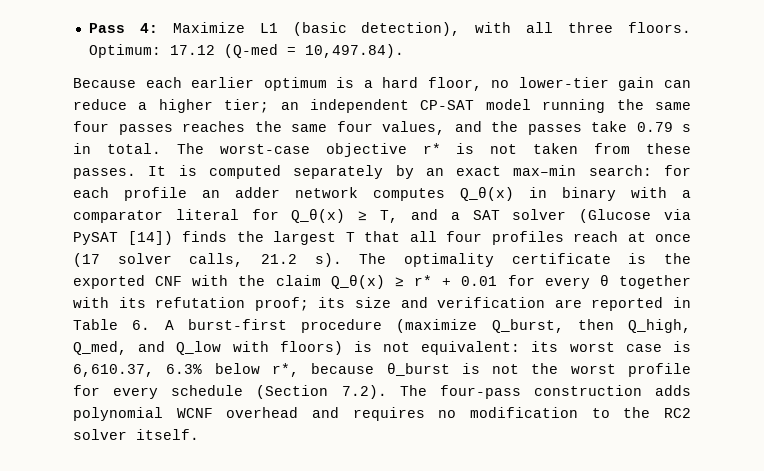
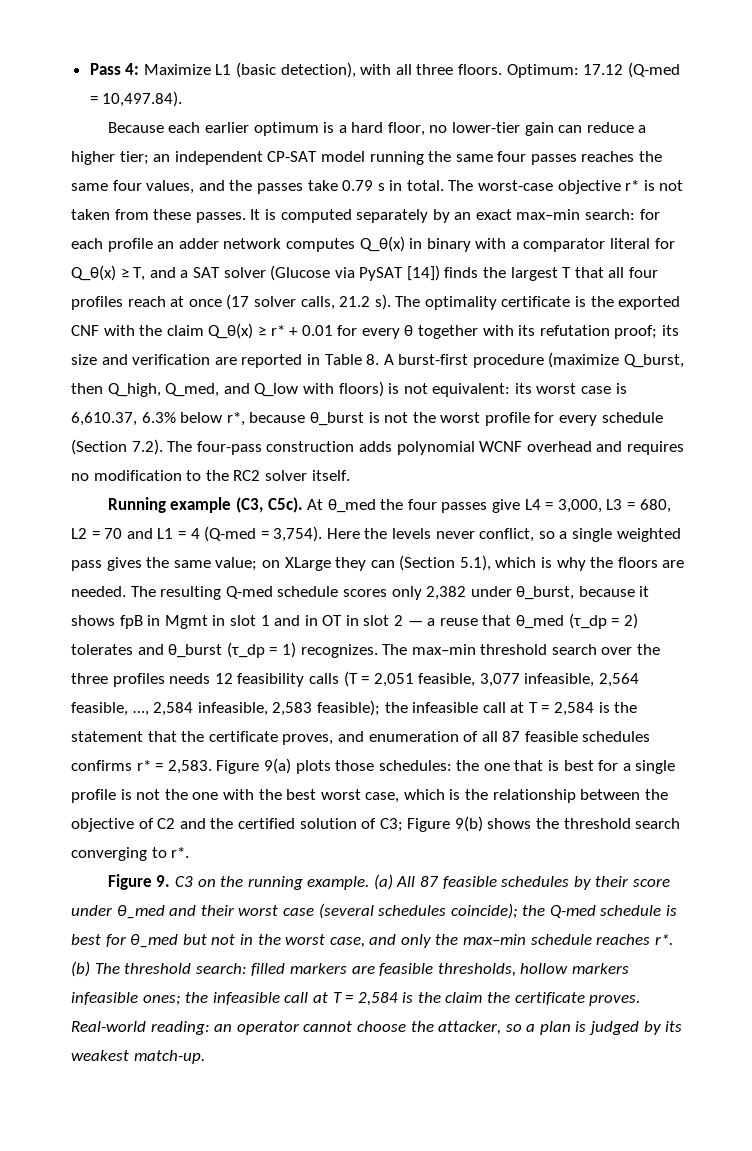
[132,320,151,330] 6. -> [366,354,380,365] 8.
(199, 434) none -> [107,497,671,513] [71,526,681,542] [71,555,685,571] [71,586,650,600] [71,613,638,629] [71,642,661,658] [71,671,640,687] [71,700,638,716] [71,731,651,745] [71,758,676,774] [71,789,668,803] [71,816,681,832] [71,847,190,861] [107,874,671,890] [71,903,678,919] [71,934,673,948] [71,961,629,977] [71,992,641,1006] [71,1021,683,1035] [71,1050,205,1064] // Running example (C3, C5c). At θ_med the four passes give L4 = 3,000, L3 = 680, L2 = 70 and L1 = 4 (Q-med = 3,754). Here the levels never conflict, so a single weighted pass gives the same value; on XLarge they can (Section 5.1), which is why the floors are needed. The resulting Q-med schedule scores only 2,382 under θ_burst, because it shows fpB in Mgmt in slot 1 and in OT in slot 2 — a reuse that θ_med (τ_dp = 2) tolerates and θ_burst (τ_dp = 1) recognizes. The max–min threshold search over the three profiles needs 12 feasibility calls (T = 2,051 feasible, 3,077 infeasible, 2,564 feasible, …, 2,584 infeasible, 2,583 feasible); the infeasible call at T = 2,584 is the statement that the certificate proves, and enumeration of all 87 feasible schedules confirms r* = 2,583. Figure 9(a) plots those schedules: the one that is best for a single profile is not the one with the best worst case, which is the relationship between the objective of C2 and the certified solution of C3; Figure 9(b) shows the threshold search converging to r*. // Figure 9. C3 on the running example. (a) All 87 feasible schedules by their score under θ_med and their worst case (several schedules coincide); the Q-med schedule is best for θ_med but not in the worst case, and only the max–min schedule reaches r*. (b) The threshold search: filled markers are feasible thresholds, hollow markers infeasible ones; the infeasible call at T = 2,584 is the claim the certificate proves. Real-world reading: an operator cannot choose the attacker, so a plan is judged by its weakest match-up.

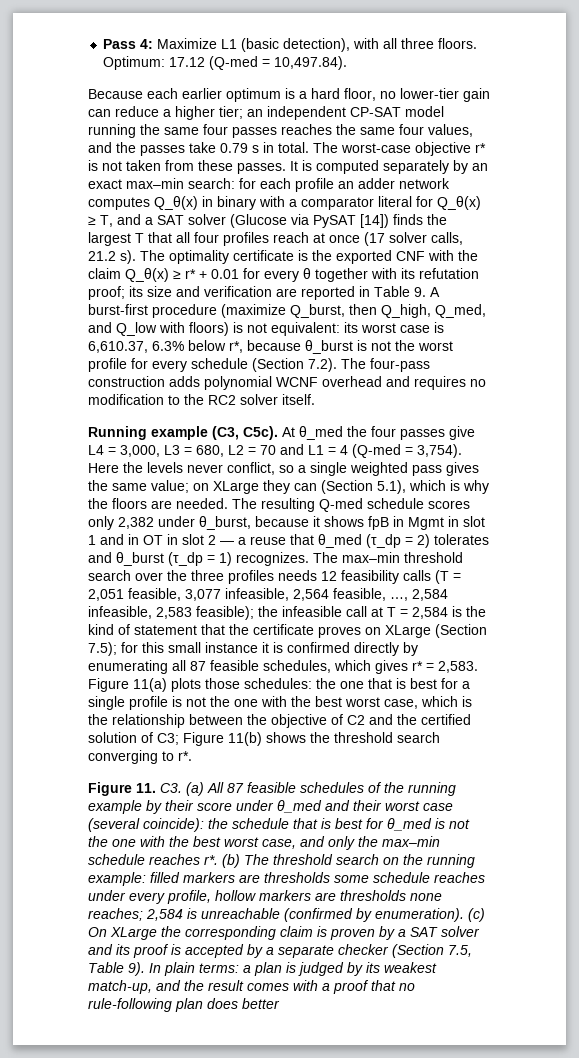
[366,354,380,365] 8. -> [414,287,426,297] 9.
(638, 707) none -> [88,624,130,635] kind of
[282,731,651,745] [71,760,132,771] proves, and enumeration of all 87 feasible schedules confirms -> [318,624,487,638] [88,642,418,656] [88,660,408,674] proves on XLarge (Section 7.5); for this small instance it is confirmed directly by enumerating all 87 feasible schedules, which gives
[263,758,291,774] 9(a) -> [133,678,167,692] 11(a)
[454,816,483,832] 9(b) -> [228,732,262,746] 11(b)
[156,875,370,890] 9. C3 on the running example. -> [136,783,182,793] 11. C3.
(570, 881) none -> [368,782,456,796] [88,800,142,814] of the running example
[378,903,678,919] [71,934,281,948] schedules coincide); the Q-med schedule is best for θ_med but not in the -> [143,818,470,832] [88,836,221,847] coincide): the schedule that is best for θ_med is not the one with the best
[195,963,629,977] [71,992,641,1006] [71,1021,522,1035] search: filled markers are feasible thresholds, hollow markers infeasible ones; the infeasible call at T = 2,584 is the claim the certificate proves. Real-world reading: an operator cannot choose the attacker, so -> [336,854,475,868] [88,872,485,886] [88,890,442,904] [88,908,485,922] [88,926,480,940] [88,944,472,958] [88,962,239,976] search on the running example: filled markers are thresholds some schedule reaches under every profile, hollow markers are thresholds none reaches; 2,584 is unreachable (confirmed by enumeration). (c) On XLarge the corresponding claim is proven by a SAT solver and its proof is accepted by a separate checker (Section 7.5, Table 9). In plain terms:
[133,1050,205,1064] match-up. -> [88,980,415,994] [88,998,280,1012] match-up, and the result comes with a proof that no rule-following plan does better

